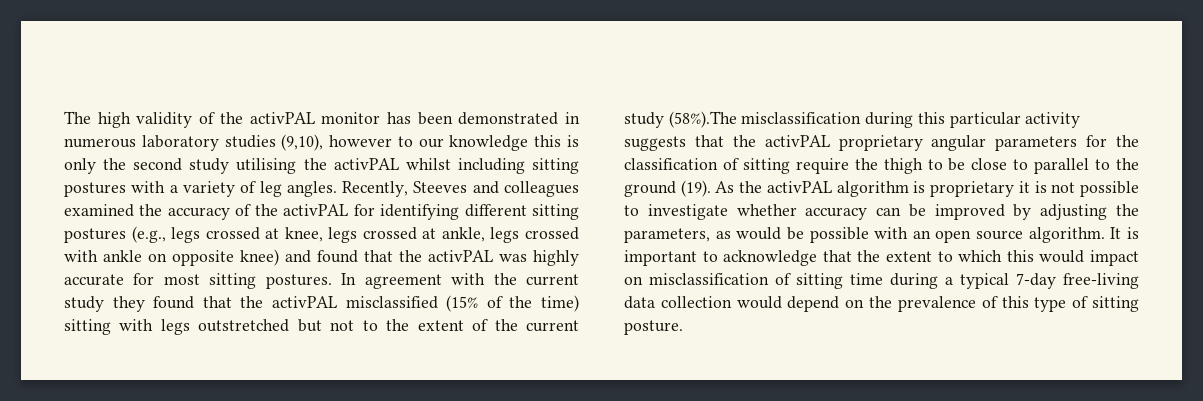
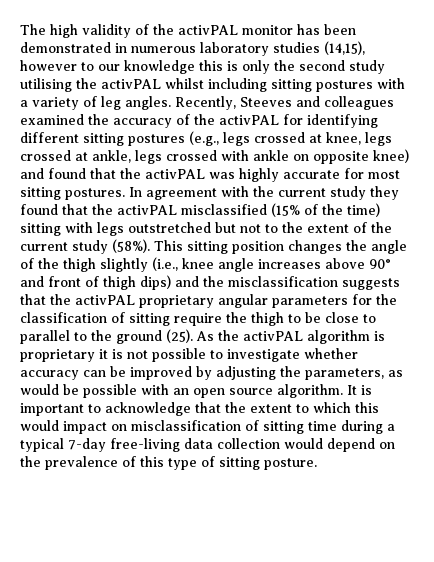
[281,134,324,151] (9,10), -> [324,41,365,55] (14,15),
[668,111,1081,128] (58%).The misclassification during this particular activity -> [112,239,407,254] [20,257,391,272] [20,275,338,290] (58%). This sitting position changes the angle of the thigh slightly (i.e., knee angle increases above 90° and front of thigh dips) and the misclassification
[680,180,711,197] (19). -> [166,329,193,343] (25).

